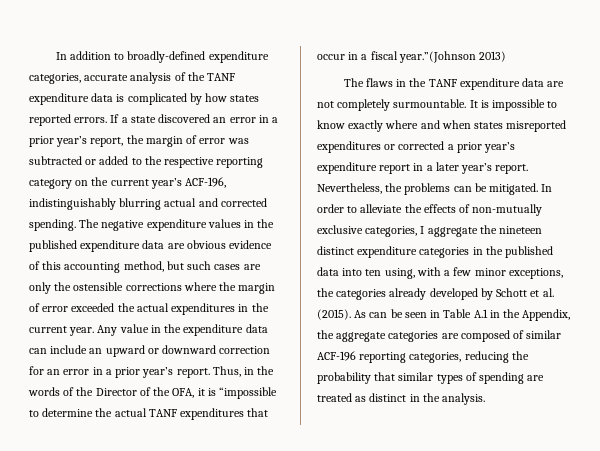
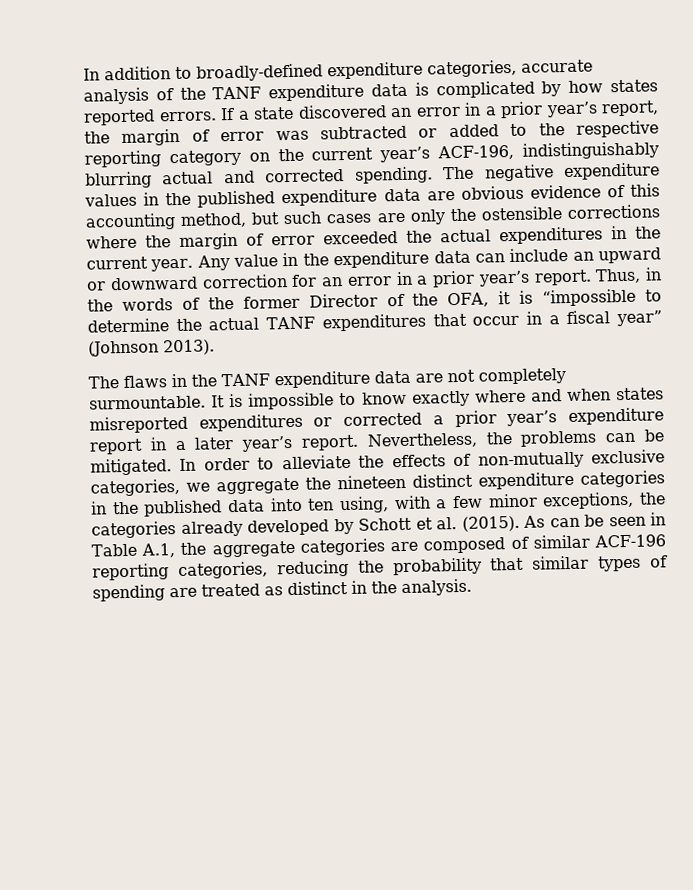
(94, 391) none -> [242,295,300,309] former
[398,51,507,63] year.”(Johnson 2013) -> [616,310,663,327] [88,339,215,357] year” (Johnson 2013).
[420,226,425,234] I -> [186,482,210,492] we
[473,309,571,321] A.1 in the Appendix, -> [141,543,176,558] A.1,

